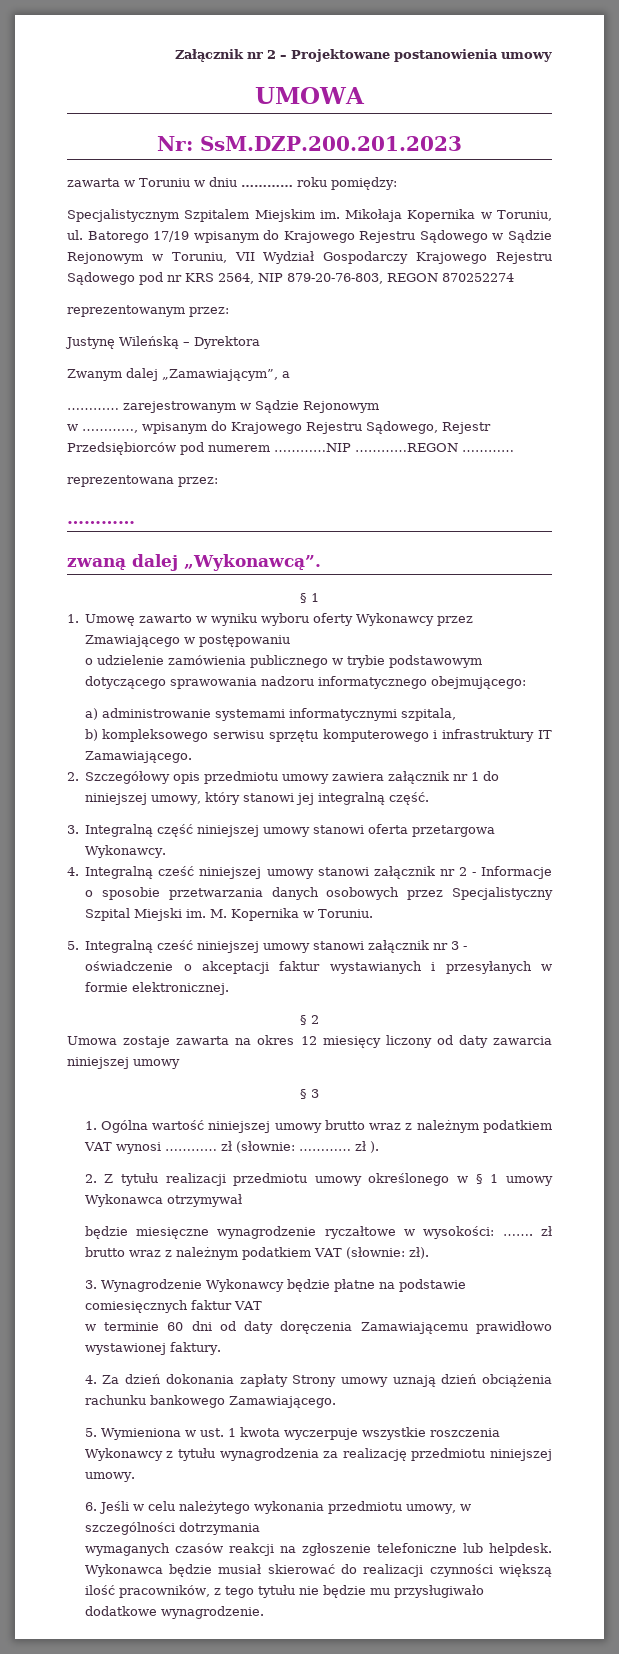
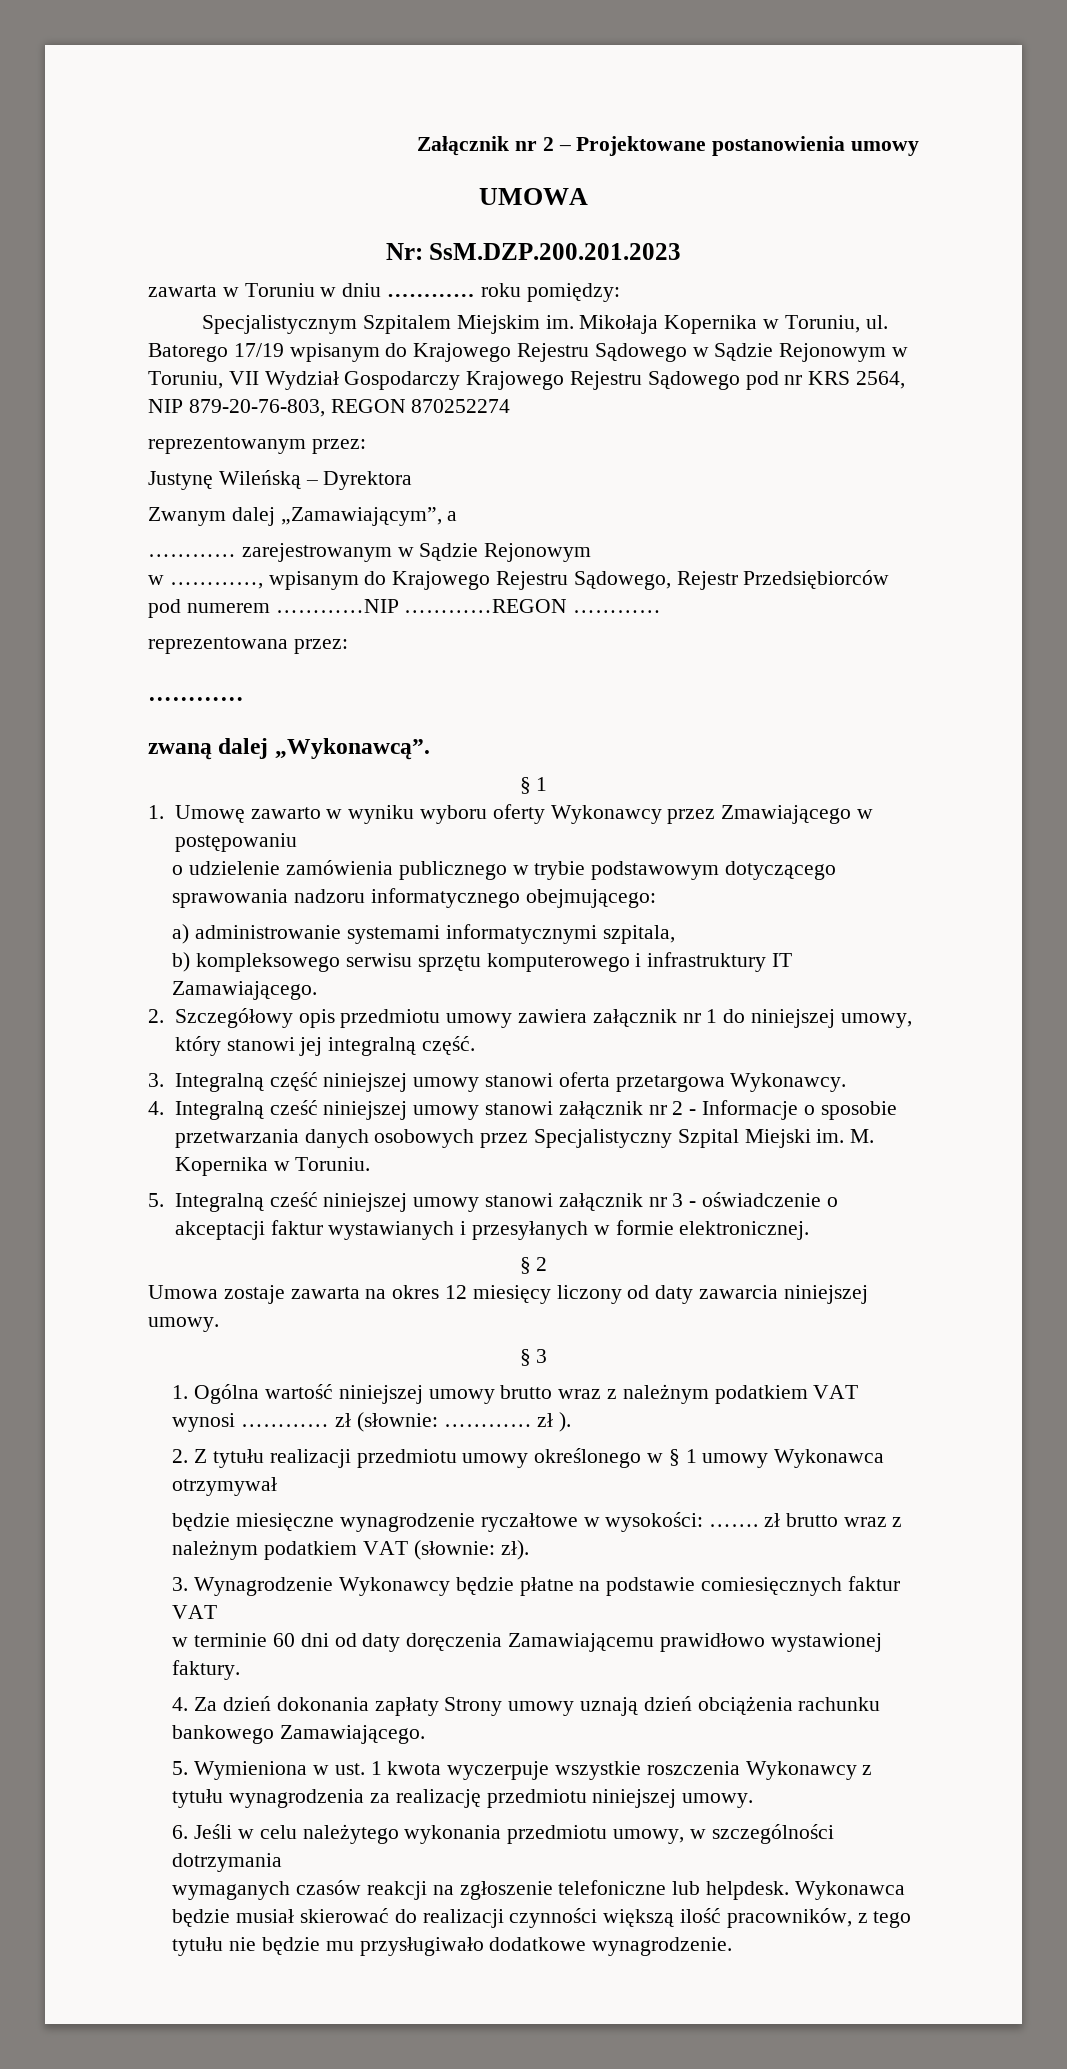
[133,1059,180,1069] umowy -> [148,1317,219,1332] umowy.

